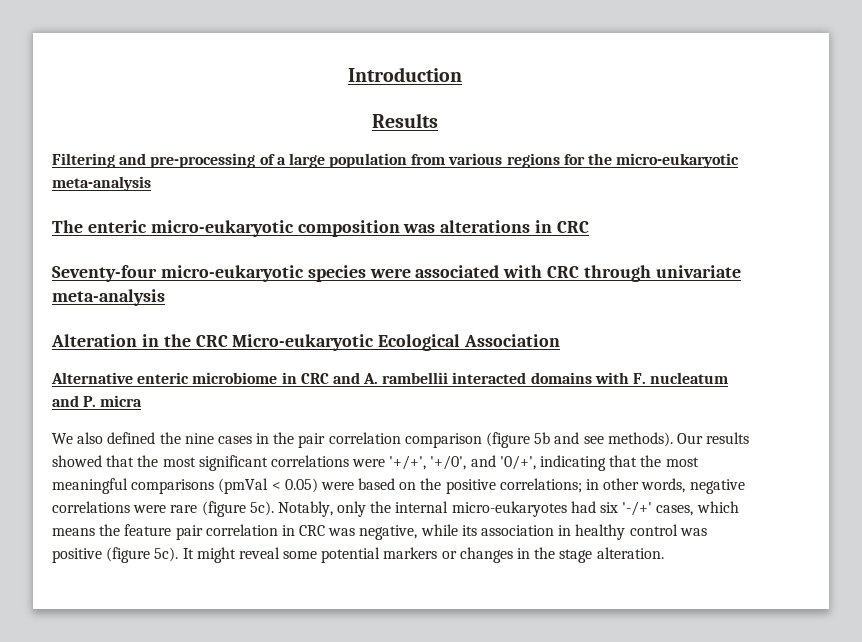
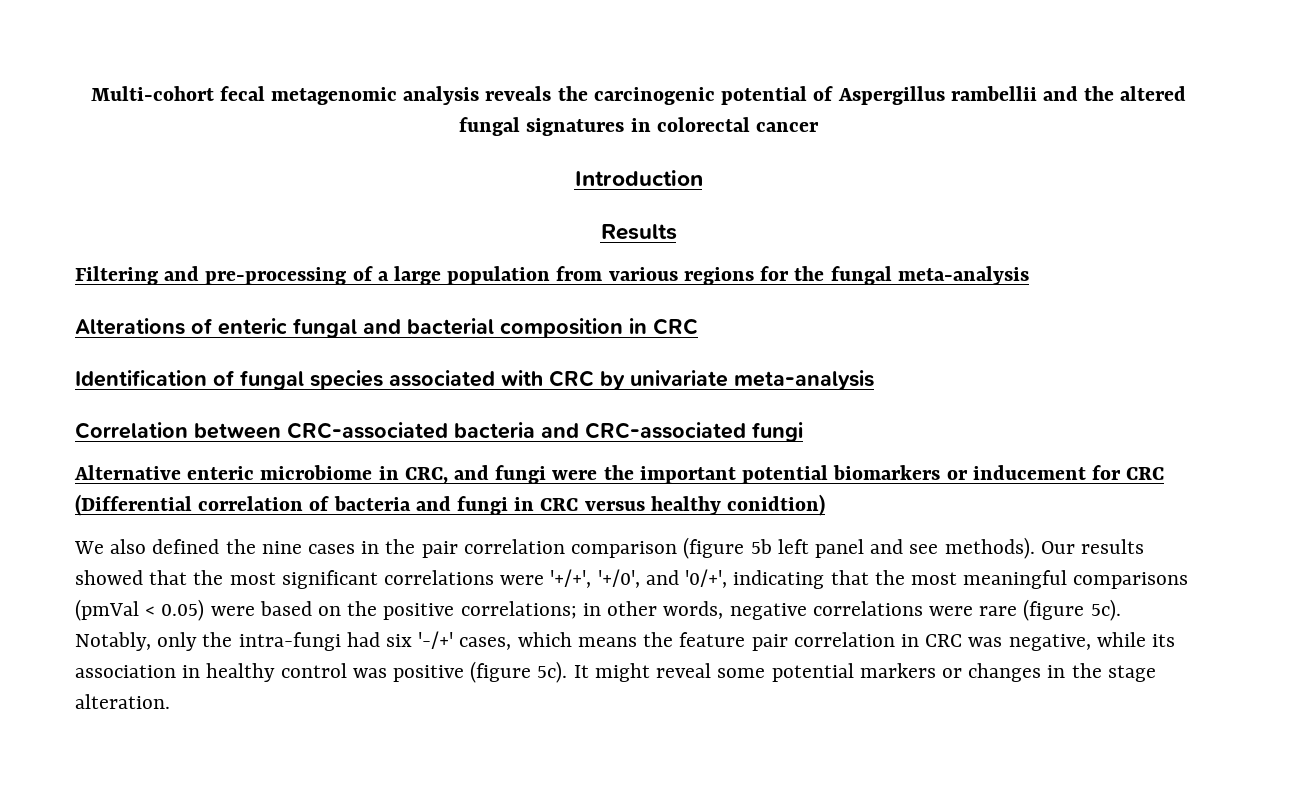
(347, 74) none -> [90,86,1187,105] [459,117,819,136] Multi-cohort fecal metagenomic analysis reveals the carcinogenic potential of Aspergillus rambellii and the altered fungal signatures in colorectal cancer //
[616,153,740,168] [52,176,151,191] [52,220,590,237] [52,265,411,282] micro-eukaryotic meta-analysis // The enteric micro-eukaryotic composition was alterations in CRC // Seventy-four micro-eukaryotic species were -> [830,266,1029,285] [75,318,698,338] [75,370,383,390] fungal meta-analysis // Alterations of enteric fungal and bacterial composition in CRC // Identification of fungal species
[584,265,652,282] through -> [600,371,625,390] by
[51,334,561,351] [51,372,729,384] [52,395,143,407] Alteration in the CRC Micro-eukaryotic Ecological Association // Alternative enteric microbiome in CRC and A. rambellii interacted domains with F. nucleatum and P. micra -> [75,422,803,442] [74,465,1165,484] [75,494,826,516] Correlation between CRC-associated bacteria and CRC-associated fungi // Alternative enteric microbiome in CRC, and fungi were the important potential biomarkers or inducement for CRC (Differential correlation of bacteria and fungi in CRC versus healthy conidtion)
(551, 438) none -> [777,539,864,558] left panel
[395,501,567,517] internal micro-eukaryotes -> [238,632,341,651] intra-fungi

